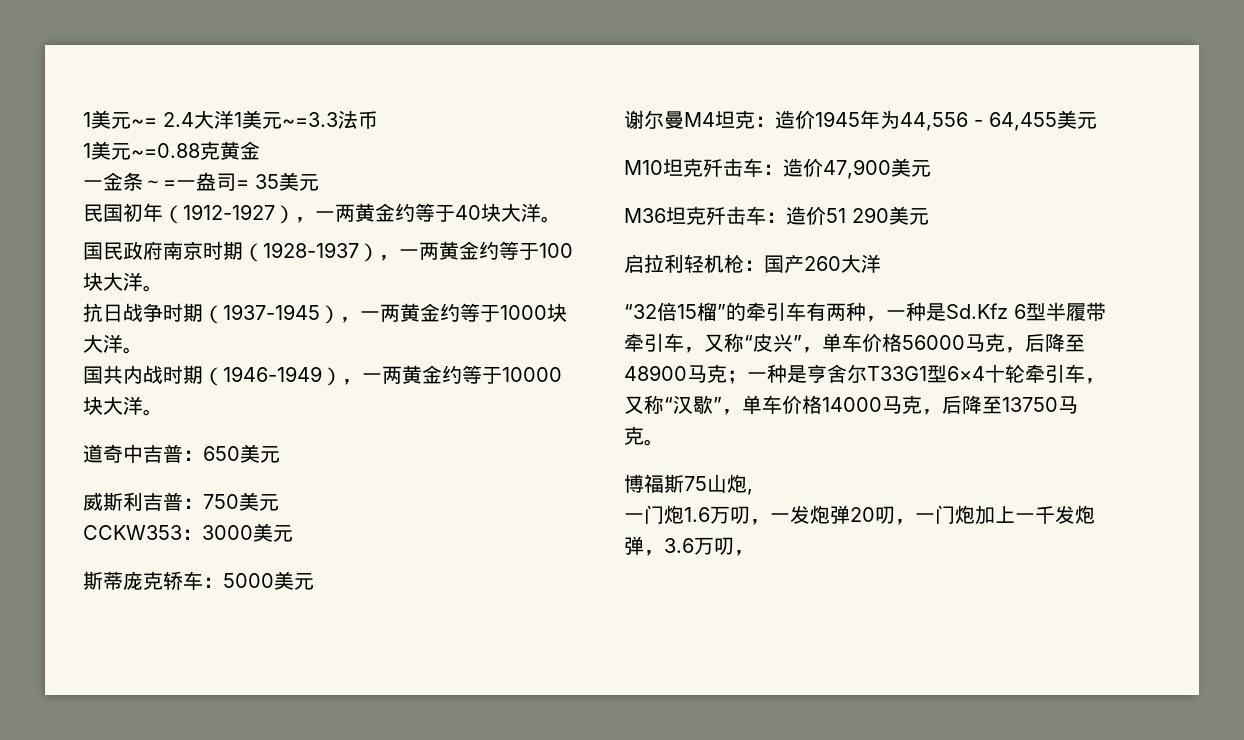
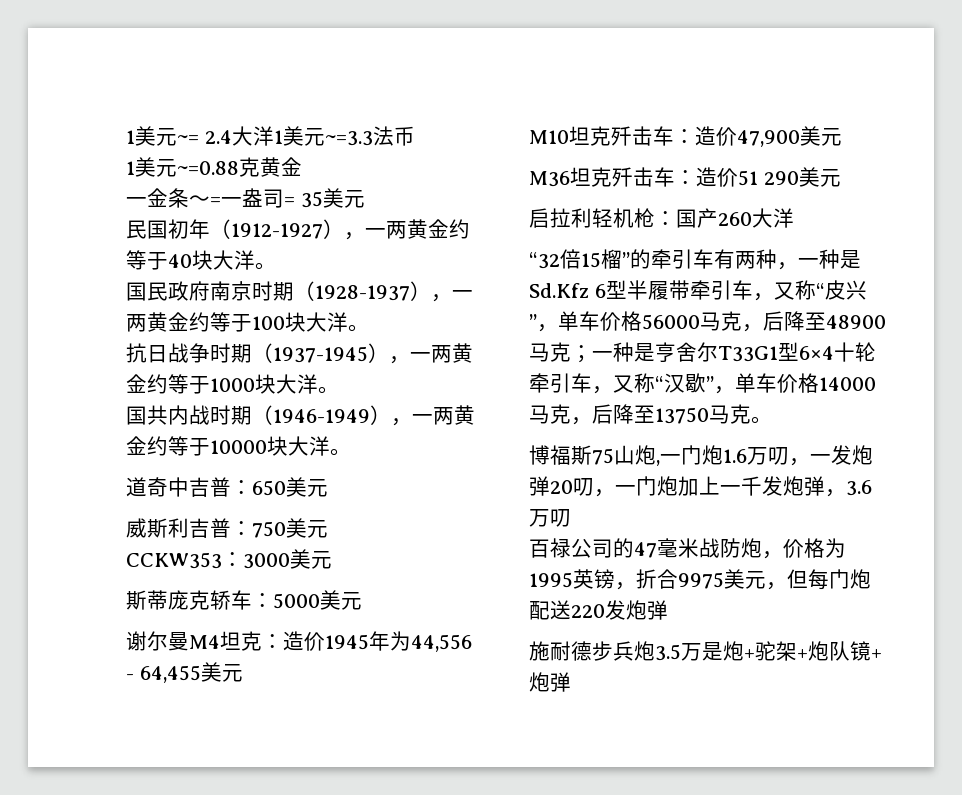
(753, 492) // -> (660, 463) none
[734,550,754,556] ， -> [529,538,846,559] [529,569,871,590] [529,600,668,620] [529,641,882,661] [529,672,571,692] // 百禄公司的47毫米战防炮，价格为1995英镑，折合9975美元，但每门炮配送220发炮弹 // 施耐德步兵炮3.5万是炮+驼架+炮队镜+炮弹

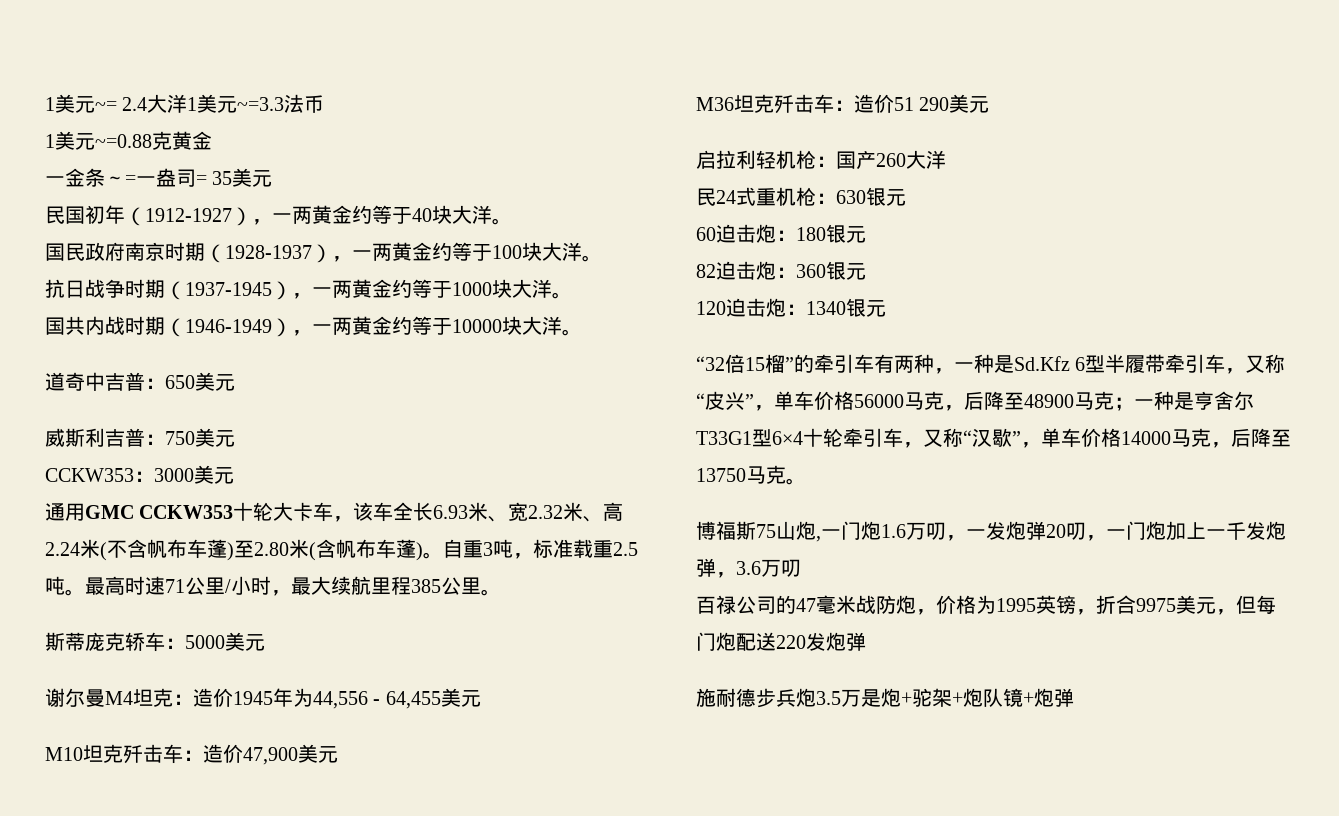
(332, 560) none -> [45,502,624,522] [45,539,638,561] [45,576,501,596] // 通用GMC CCKW353十轮大卡车，该车全长6.93米、宽2.32米、高2.24米(不含帆布车蓬)至2.80米(含帆布车蓬)。自重3吨，标准载重2.5吨。最高时速71公里/小时，最大续航里程385公里。
(794, 218) none -> [696,187,906,206] [696,224,866,243] [696,261,866,280] [696,298,886,317] // 民24式重机枪：630银元 // 60迫击炮：180银元 // 82迫击炮：360银元 // 120迫击炮：1340银元

